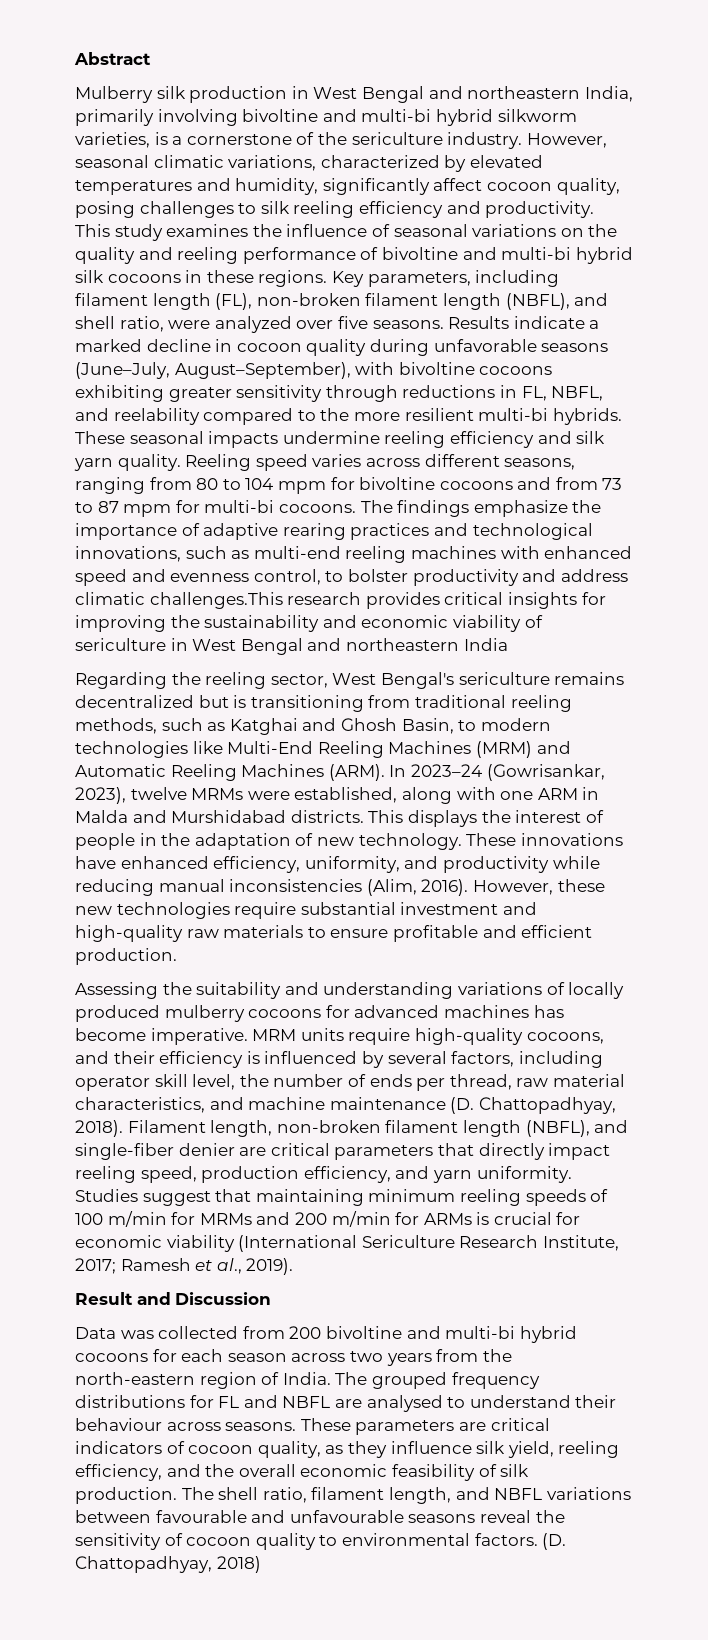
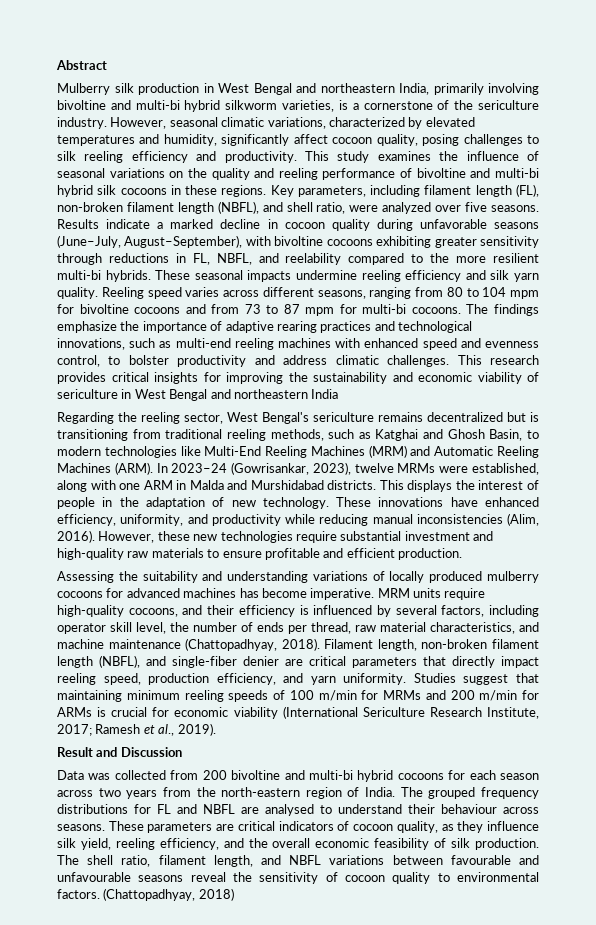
[149,592,283,609] challenges.This -> [387,355,482,367] challenges. This
[450,1097,616,1114] (D. Chattopadhyay, -> [185,638,278,651] (Chattopadhyay,
[542,1533,567,1550] [75,1556,212,1573] (D. Chattopadhyay, -> [103,888,196,901] (Chattopadhyay,

